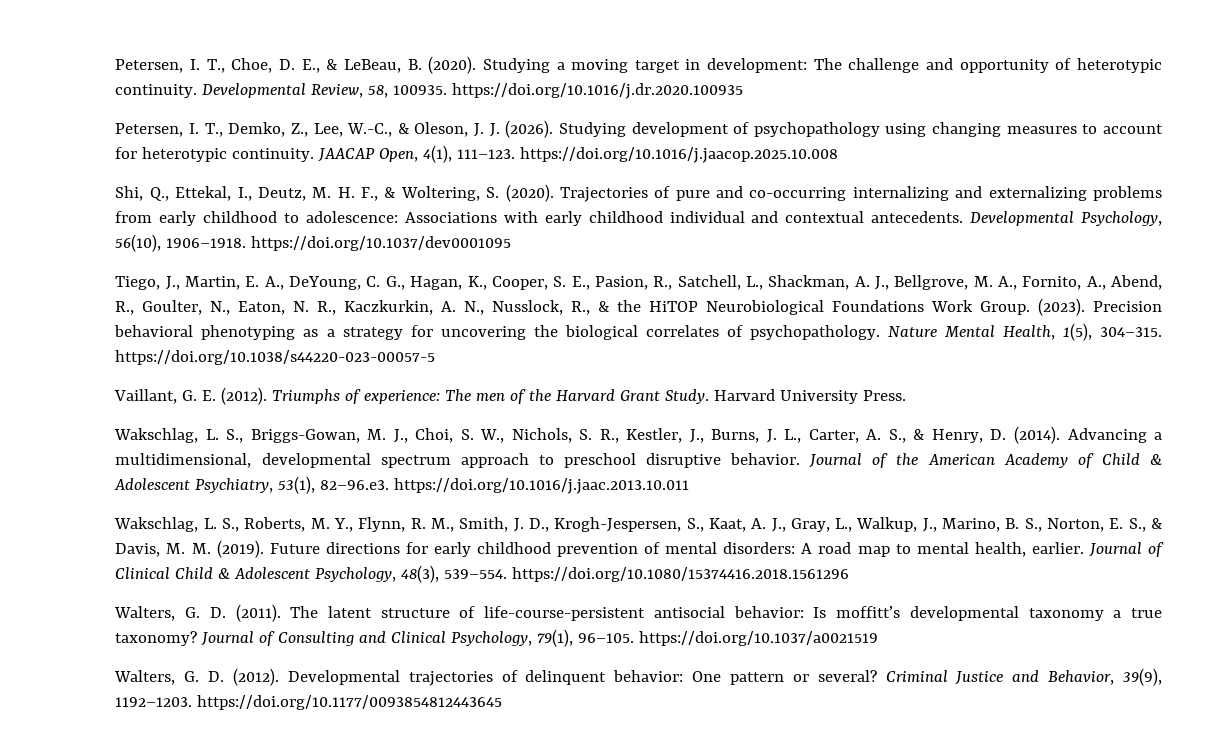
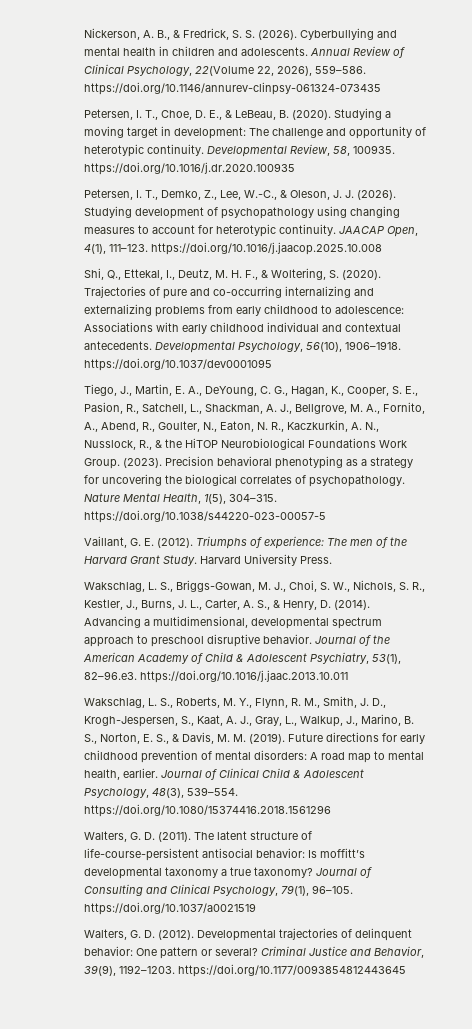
(115, 66) none -> [83,28,397,40] [83,46,405,58] [83,64,366,76] [83,82,381,95] Nickerson, A. B., & Fredrick, S. S. (2026). Cyberbullying and mental health in children and adolescents. Annual Review of Clinical Psychology, 22(Volume 22, 2026), 559–586. https://doi.org/10.1146/annurev-clinpsy-061324-073435 //

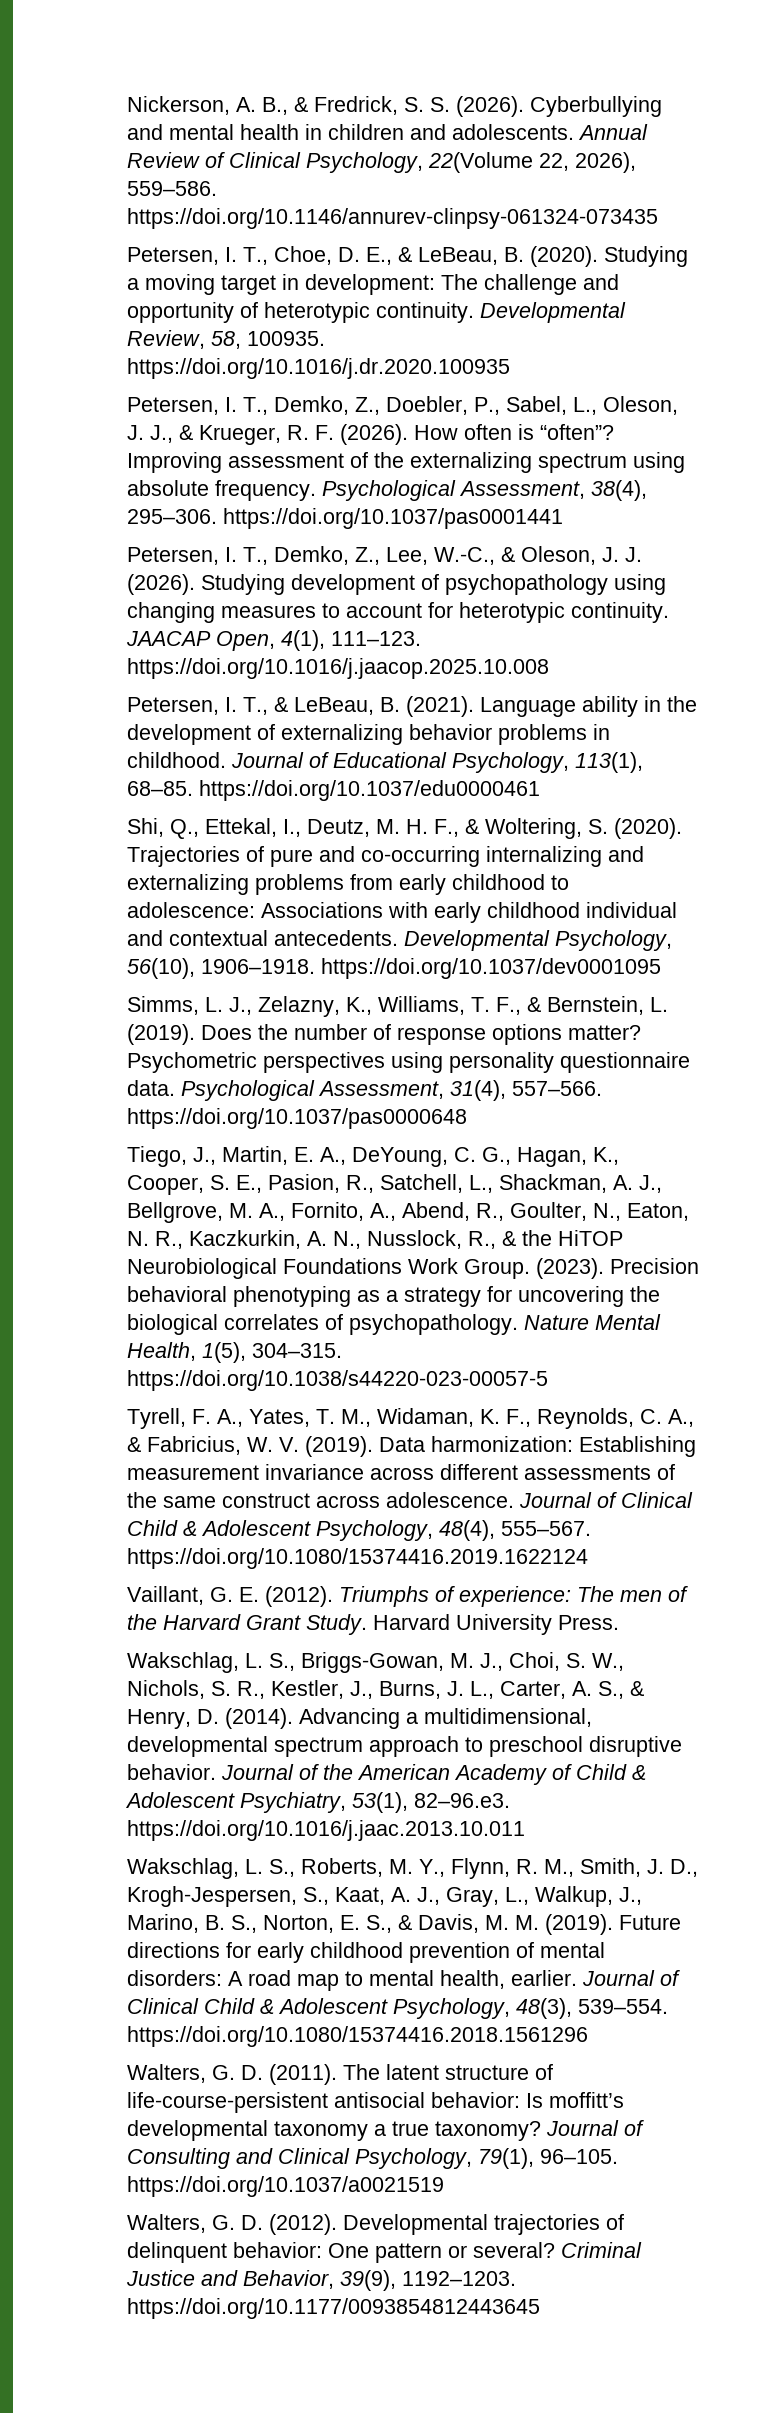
(295, 168) none -> [126,396,678,415] [126,424,614,445] [126,452,685,473] [126,480,647,501] [126,508,563,529] // Petersen, I. T., Demko, Z., Doebler, P., Sabel, L., Oleson, J. J., & Krueger, R. F. (2026). How often is “often”? Improving assessment of the externalizing spectrum using absolute frequency. Psychological Assessment, 38(4), 295–306. https://doi.org/10.1037/pas0001441
(382, 248) none -> [126,696,697,717] [126,724,610,745] [126,752,643,773] [126,780,540,801] // Petersen, I. T., & LeBeau, B. (2021). Language ability in the development of externalizing behavior problems in childhood. Journal of Educational Psychology, 113(1), 68–85. https://doi.org/10.1037/edu0000461
(272, 364) none -> [126,996,668,1017] [126,1024,641,1045] [126,1052,690,1073] [126,1080,602,1101] [126,1108,467,1129] // Simms, L. J., Zelazny, K., Williams, T. F., & Bernstein, L. (2019). Does the number of response options matter? Psychometric perspectives using personality questionnaire data. Psychological Assessment, 31(4), 557–566. https://doi.org/10.1037/pas0000648
(326, 516) none -> [126,1408,694,1429] [126,1436,696,1457] [126,1464,675,1480] [126,1492,693,1508] [126,1520,591,1541] [126,1548,588,1569] // Tyrell, F. A., Yates, T. M., Widaman, K. F., Reynolds, C. A., & Fabricius, W. V. (2019). Data harmonization: Establishing measurement invariance across different assessments of the same construct across adolescence. Journal of Clinical Child & Adolescent Psychology, 48(4), 555–567. https://doi.org/10.1080/15374416.2019.1622124

